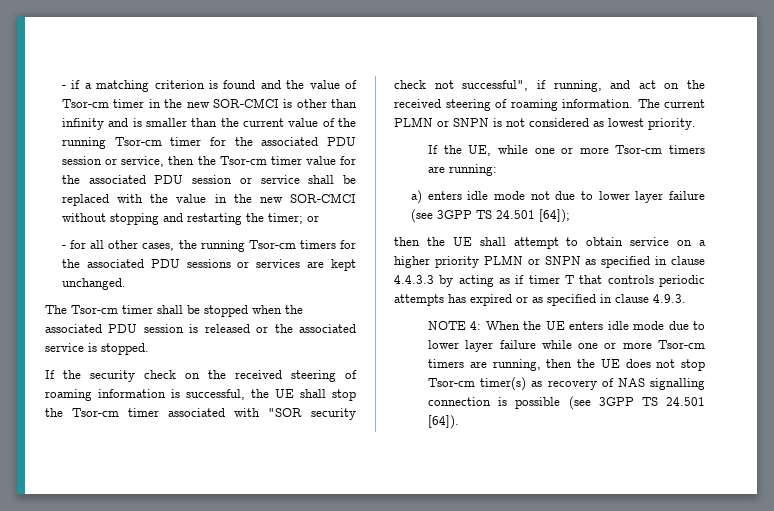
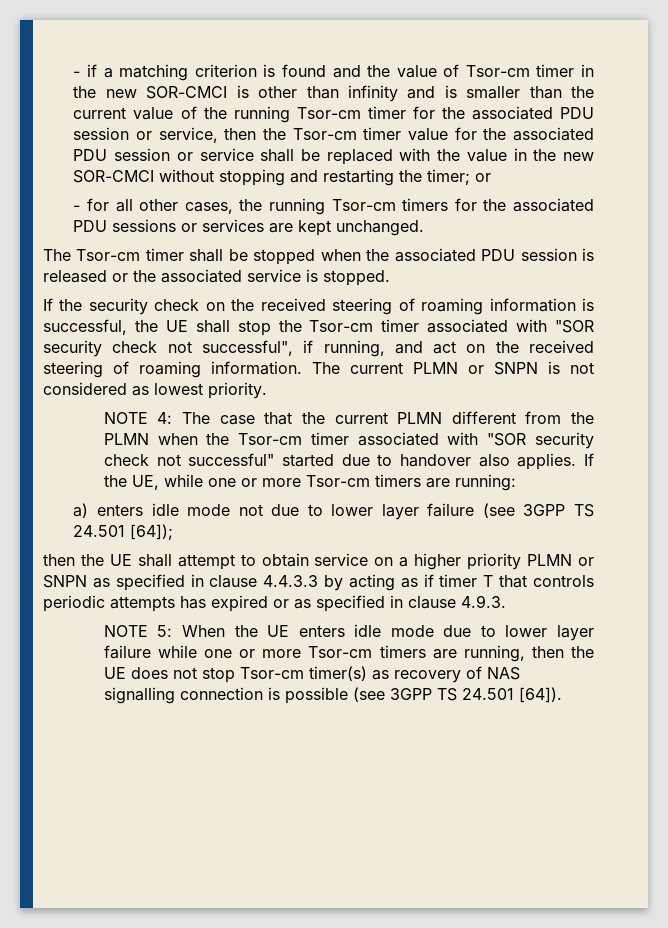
(696, 124) none -> [103,411,594,425] [103,432,595,449] [103,453,577,470] NOTE 4: The case that the current PLMN different from the PLMN when the Tsor-cm timer associated with "SOR security check not successful" started due to handover also applies.
[470,321,482,330] 4: -> [157,625,173,637] 5:

